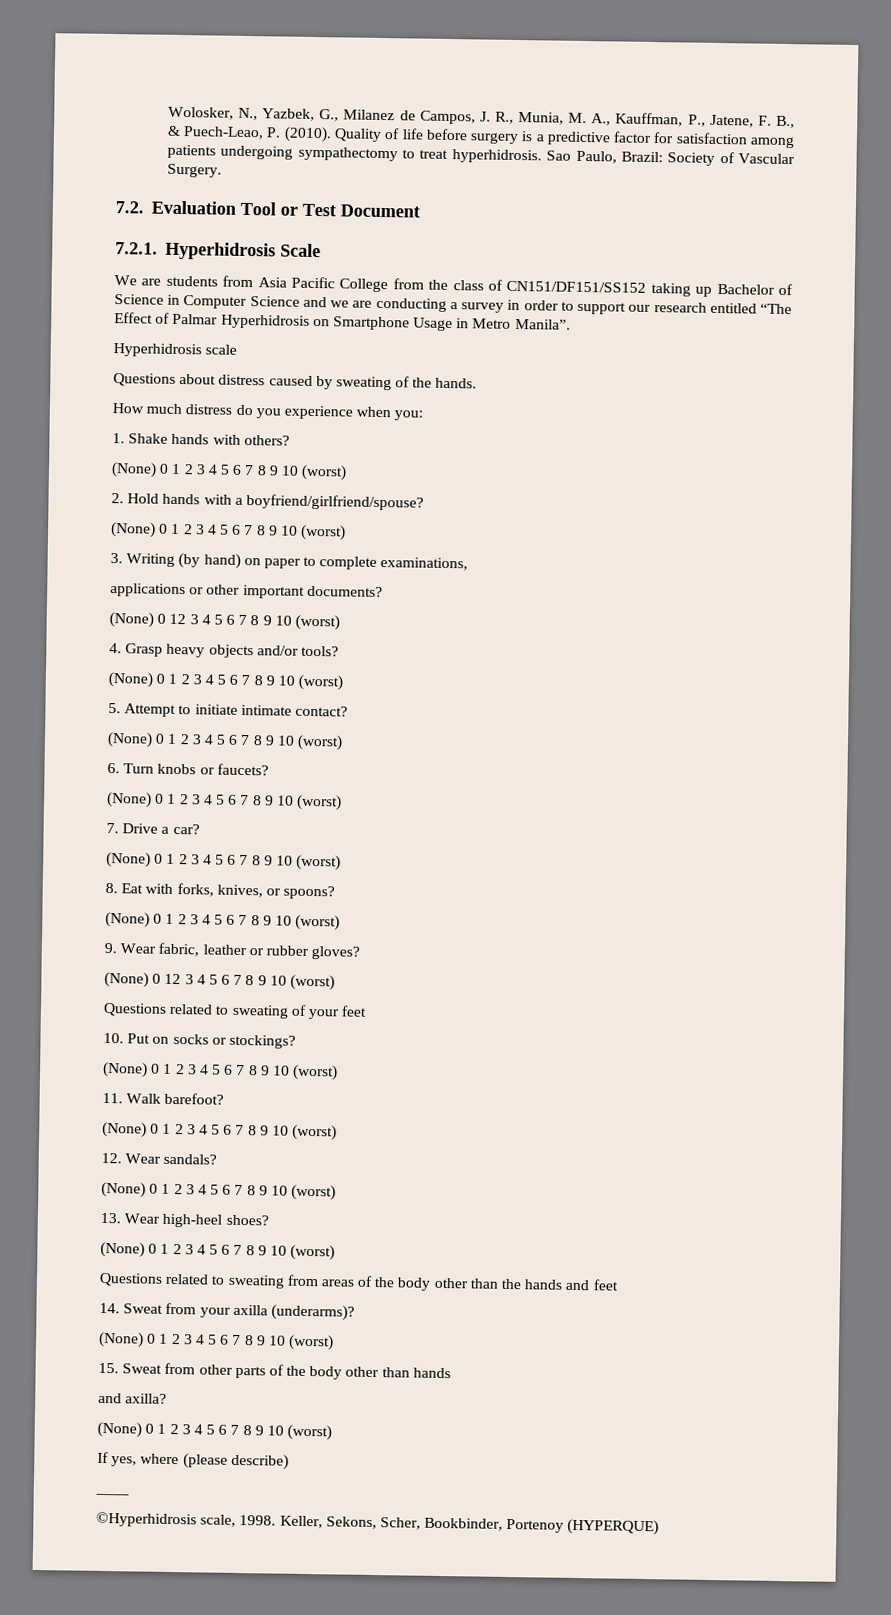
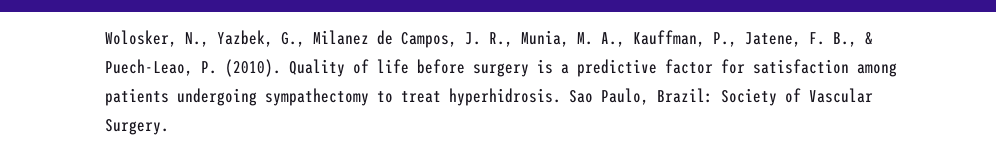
[115,200,420,218] [115,241,321,261] [114,275,793,297] [114,294,793,315] [114,312,571,332] [113,343,238,358] [113,373,478,391] [112,403,424,421] [112,433,290,446] [111,462,348,481] [111,493,424,511] [110,522,347,541] [110,553,469,571] [110,583,383,599] [109,611,341,631] [109,642,339,659] [108,671,344,691] [108,702,348,717] [107,731,344,751] [107,762,269,776] [106,791,343,811] [106,822,200,835] [106,851,342,871] [105,882,336,900] [105,911,341,931] [104,942,361,960] [104,971,336,991] [103,1002,368,1020] [103,1032,296,1049] [102,1061,339,1081] [102,1092,225,1105] [102,1121,338,1141] [101,1152,218,1165] [101,1181,337,1201] [100,1212,269,1228] [100,1241,336,1261] [99,1272,619,1291] [99,1302,355,1321] [98,1331,335,1351] [98,1362,451,1380] [98,1392,168,1404] [97,1421,333,1441] [97,1451,289,1470] [95,1492,129,1496] [96,1511,660,1536] // 7.2. Evaluation Tool or Test Document // 7.2.1. Hyperhidrosis Scale // We are students from Asia Pacific College from the class of CN151/DF151/SS152 taking up Bachelor of Science in Computer Science and we are conducting a survey in order to support our research entitled “The Effect of Palmar Hyperhidrosis on Smartphone Usage in Metro Manila”. // Hyperhidrosis scale // Questions about distress caused by sweating of the hands. // How much distress do you experience when you: // 1. Shake hands with others? // (None) 0 1 2 3 4 5 6 7 8 9 10 (worst) // 2. Hold hands with a boyfriend/girlfriend/spouse? // (None) 0 1 2 3 4 5 6 7 8 9 10 (worst) // 3. Writing (by hand) on paper to complete examinations, // applications or other important documents? // (None) 0 12 3 4 5 6 7 8 9 10 (worst) // 4. Grasp heavy objects and/or tools? // (None) 0 1 2 3 4 5 6 7 8 9 10 (worst) // 5. Attempt to initiate intimate contact? // (None) 0 1 2 3 4 5 6 7 8 9 10 (worst) // 6. Turn knobs or faucets? // (None) 0 1 2 3 4 5 6 7 8 9 10 (worst) // 7. Drive a car? // (None) 0 1 2 3 4 5 6 7 8 9 10 (worst) // 8. Eat with forks, knives, or spoons? // (None) 0 1 2 3 4 5 6 7 8 9 10 (worst) // 9. Wear fabric, leather or rubber gloves? // (None) 0 12 3 4 5 6 7 8 9 10 (worst) // Questions related to sweating of your feet // 10. Put on socks or stockings? // (None) 0 1 2 3 4 5 6 7 8 9 10 (worst) // 11. Walk barefoot? // (None) 0 1 2 3 4 5 6 7 8 9 10 (worst) // 12. Wear sandals? // (None) 0 1 2 3 4 5 6 7 8 9 10 (worst) // 13. Wear high-heel shoes? // (None) 0 1 2 3 4 5 6 7 8 9 10 (worst) // Questions related to sweating from areas of the body other than the hands and feet // 14. Sweat from your axilla (underarms)? // (None) 0 1 2 3 4 5 6 7 8 9 10 (worst) // 15. Sweat from other parts of the body other than hands // and axilla? // (None) 0 1 2 3 4 5 6 7 8 9 10 (worst) // If yes, where (please describe) // ____ // ©Hyperhidrosis scale, 1998. Keller, Sekons, Scher, Bookbinder, Portenoy (HYPERQUE) -> (169, 127) none

